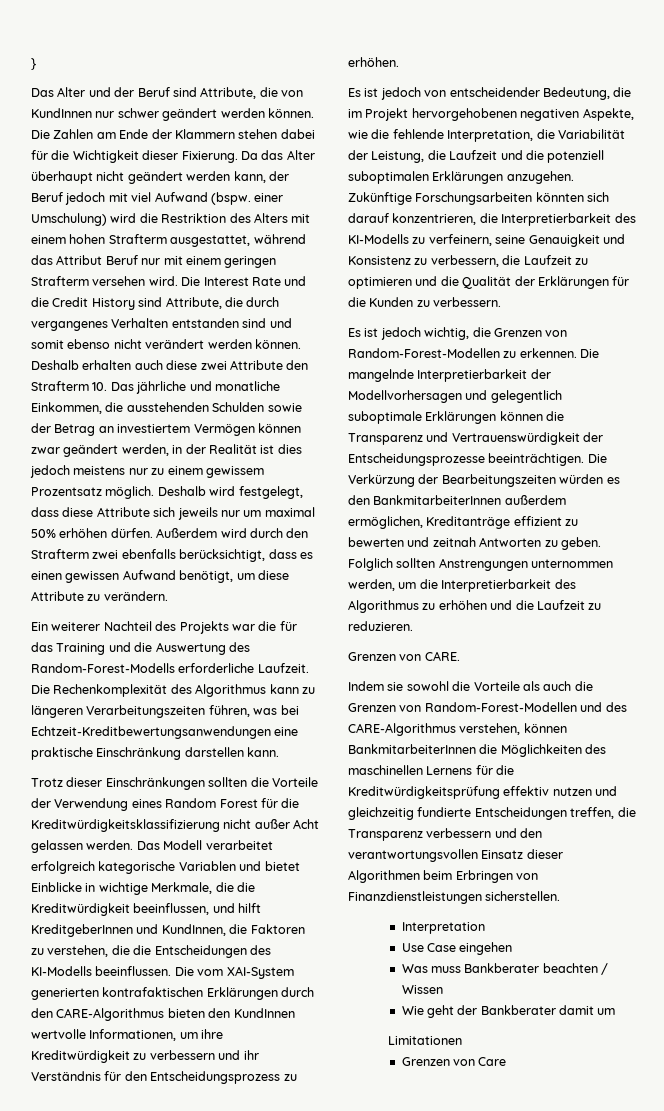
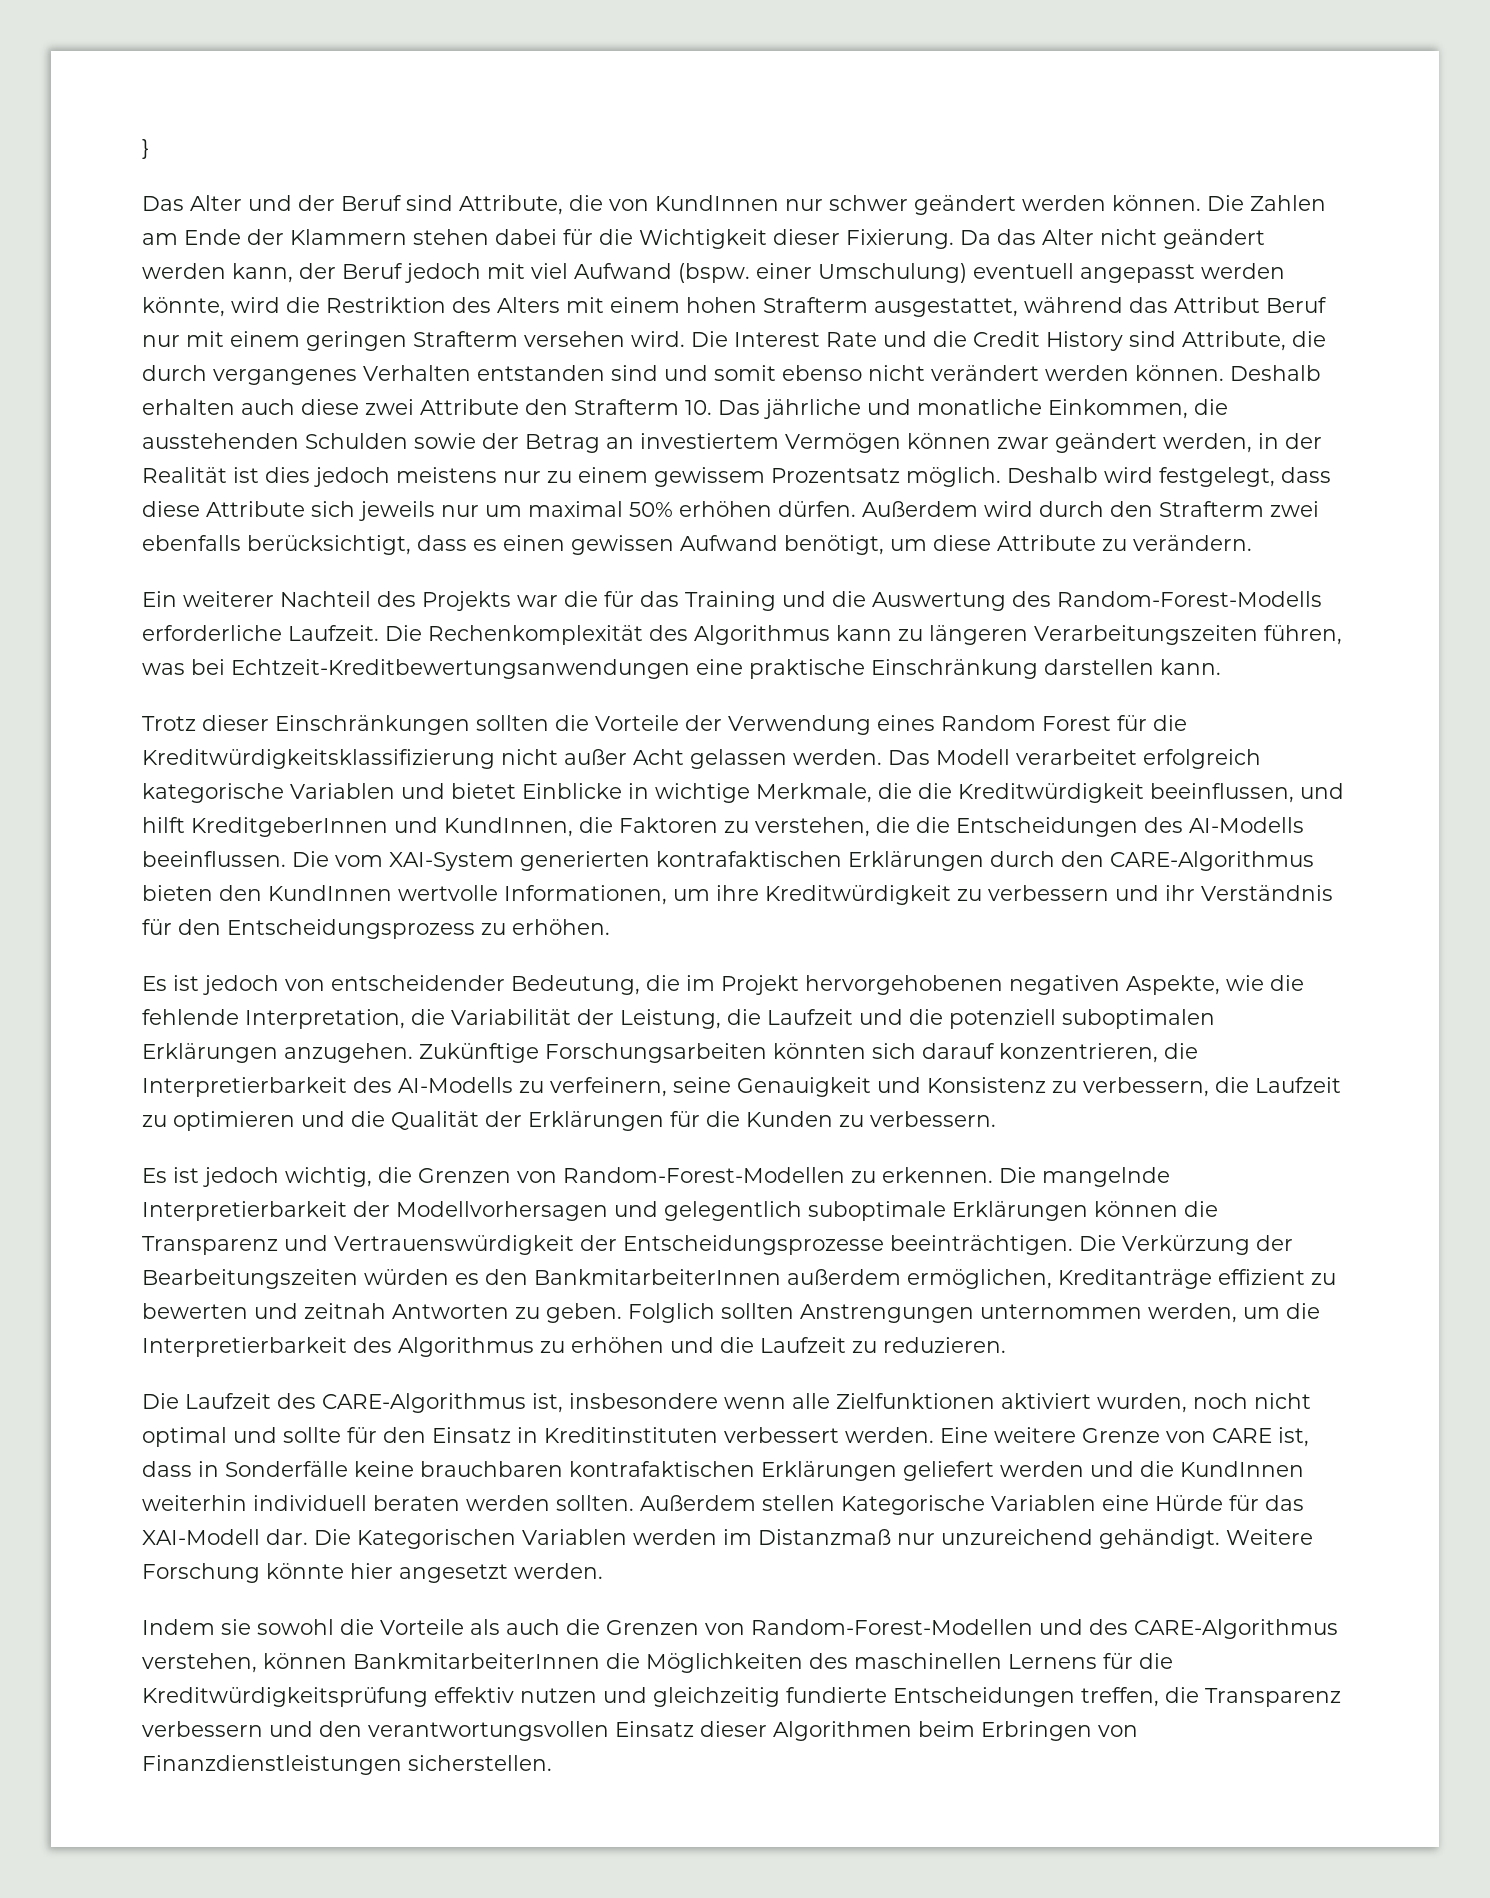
[31,171,93,184] überhaupt -> (1094, 237) none
(107, 219) none -> [973,263,1285,283] [142,297,225,317] eventuell angepasst werden könnte,
[31,966,92,976] KI-Modells -> [1189,817,1304,833] AI-Modells
[348,234,409,244] KI-Modells -> [398,1077,513,1093] AI-Modells
[348,651,460,661] Grenzen von CARE. -> [142,1393,1311,1413] [142,1427,1309,1447] [142,1461,1304,1481] [142,1495,1304,1515] [142,1529,1313,1549] [142,1563,603,1583] Die Laufzeit des CARE-Algorithmus ist, insbesondere wenn alle Zielfunktionen aktiviert wurden, noch nicht optimal und sollte für den Einsatz in Kreditinstituten verbessert werden. Eine weitere Grenze von CARE ist, dass in Sonderfälle keine brauchbaren kontrafaktischen Erklärungen geliefert werden und die KundInnen weiterhin individuell beraten werden sollten. Außerdem stellen Kategorische Variablen eine Hürde für das XAI-Modell dar. Die Kategorischen Variablen werden im Distanzmaß nur unzureichend gehändigt. Weitere Forschung könnte hier angesetzt werden.
[401,922,485,934] [401,942,513,955] [401,963,609,975] [401,985,443,994] [401,1005,616,1018] [387,1036,462,1045] [401,1057,507,1066] // Interpretation // Use Case eingehen // Was muss Bankberater beachten / Wissen // Wie geht der Bankberater damit um // Limitationen // Grenzen von Care -> (552, 1763) none

